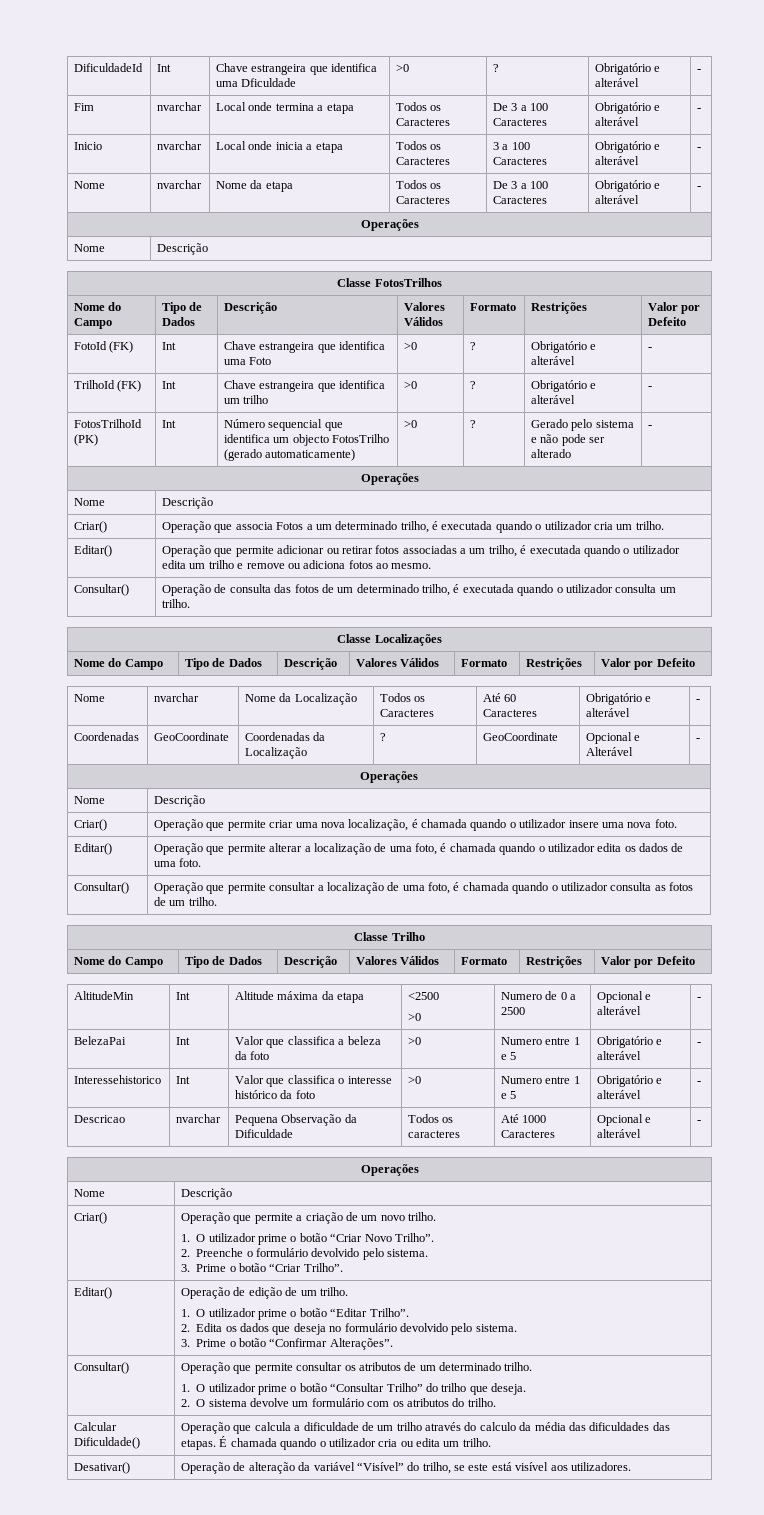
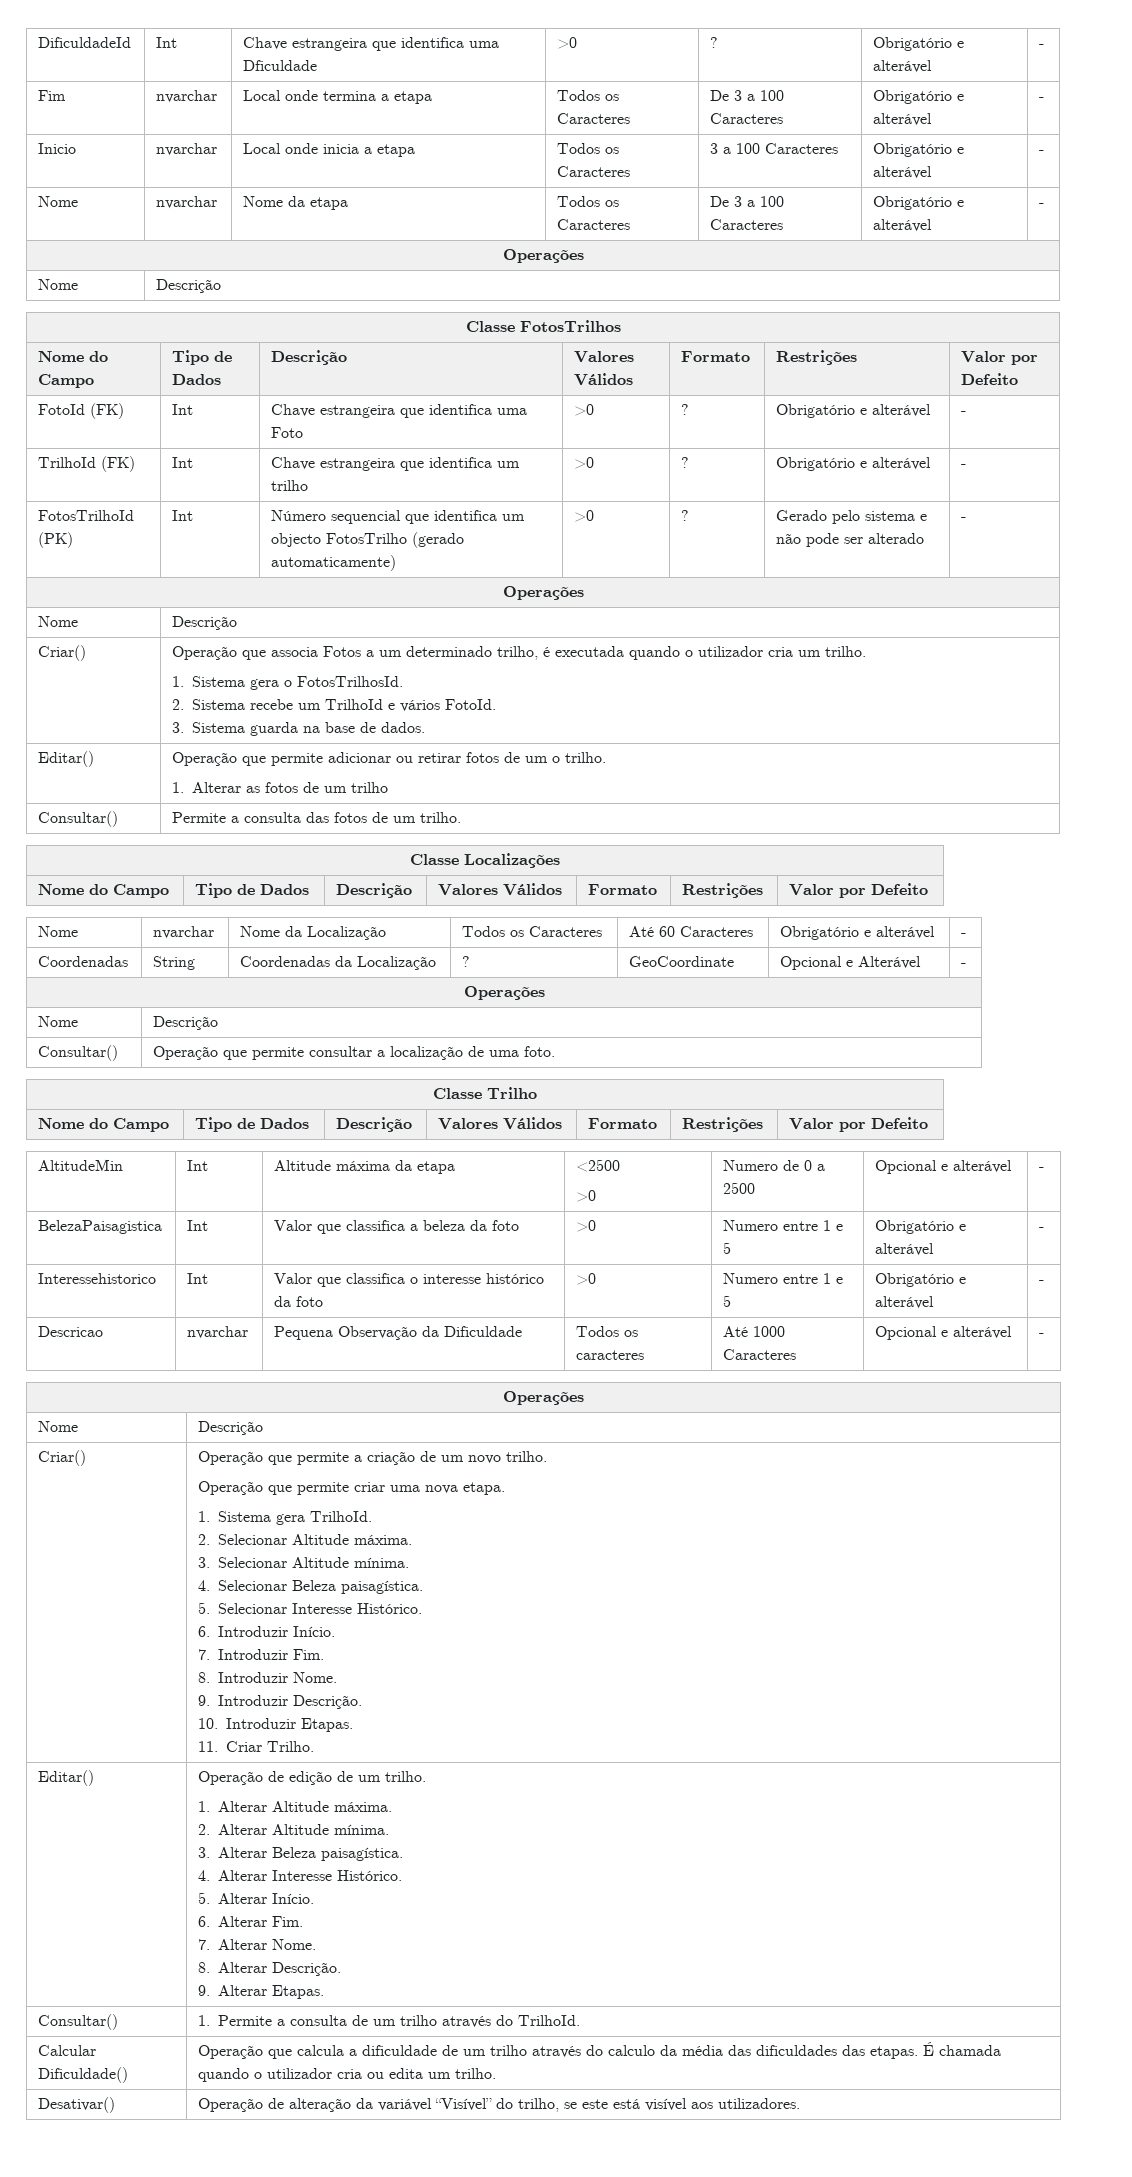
(664, 525) none -> [172,676,404,690] [172,699,497,712] [172,722,426,736] // 1. Sistema gera o FotosTrilhosId. // 2. Sistema recebe um TrilhoId e vários FotoId. // 3. Sistema guarda na base de dados.
[402,545,680,557] [162,560,432,569] [74,584,130,596] [162,584,227,596] associadas a um trilho, é executada quando o utilizador edita um trilho e remove ou adiciona fotos ao mesmo. // Consultar() | Operação de -> [504,752,607,763] [172,782,389,793] [38,811,119,827] [172,812,240,823] de um o trilho. // 1. Alterar as fotos de um trilho // Consultar() | Permite a
[356,584,676,596] determinado trilho, é executada quando o utilizador consulta um -> (417, 819) none
[154,732,230,741] GeoCoordinate -> [153,956,196,970] String
[74,819,108,831] [154,819,677,831] [74,843,113,855] [154,843,684,855] [154,858,202,867] // Criar() | Operação que permite criar uma nova localização, é chamada quando o utilizador insere uma nova foto. // Editar() | Operação que permite alterar a localização de uma foto, é chamada quando o utilizador edita os dados de uma foto. -> (219, 1023) none
[428,882,694,894] [154,897,217,906] foto, é chamada quando o utilizador consulta as fotos de um trilho. -> [524,1046,556,1057] foto.
[74,1036,127,1045] BelezaPai -> [38,1220,163,1234] BelezaPaisagistica
[181,1233,434,1245] [181,1248,429,1260] [181,1263,343,1272] 1. O utilizador prime o botão “Criar Novo Trilho”. // 2. Preenche o formulário devolvido pelo sistema. // 3. Prime o botão “Criar Trilho”. -> [198,1481,506,1495] [198,1511,373,1525] [198,1534,413,1545] [198,1557,410,1568] [198,1580,424,1594] [198,1602,423,1614] [198,1626,336,1637] [198,1649,325,1660] [198,1672,338,1683] [198,1695,363,1709] [198,1718,354,1732] [198,1741,315,1752] Operação que permite criar uma nova etapa. // 1. Sistema gera TrilhoId. // 2. Selecionar Altitude máxima. // 3. Selecionar Altitude mínima. // 4. Selecionar Beleza paisagística. // 5. Selecionar Interesse Histórico. // 6. Introduzir Início. // 7. Introduzir Fim. // 8. Introduzir Nome. // 9. Introduzir Descrição. // 10. Introduzir Etapas. // 11. Criar Trilho.
[196,1308,409,1320] [181,1323,517,1335] [181,1338,393,1350] [74,1362,130,1374] [181,1362,533,1374] [181,1383,527,1395] [181,1398,496,1407] O utilizador prime o botão “Editar Trilho”. // 2. Edita os dados que deseja no formulário devolvido pelo sistema. // 3. Prime o botão “Confirmar Alterações”. // Consultar() | Operação que permite consultar os atributos de um determinado trilho. // 1. O utilizador prime o botão “Consultar Trilho” do trilho que deseja. // 2. O sistema devolve um formulário com os atributos do trilho. -> [218,1801,393,1812] [198,1824,390,1835] [198,1847,404,1861] [198,1870,403,1881] [198,1892,315,1904] [198,1916,304,1927] [198,1939,317,1950] [198,1962,342,1976] [198,1985,325,1999] [38,2014,119,2030] [198,2015,581,2028] Alterar Altitude máxima. // 2. Alterar Altitude mínima. // 3. Alterar Beleza paisagística. // 4. Alterar Interesse Histórico. // 5. Alterar Início. // 6. Alterar Fim. // 7. Alterar Nome. // 8. Alterar Descrição. // 9. Alterar Etapas. // Consultar() | 1. Permite a consulta de um trilho através do TrilhoId.

